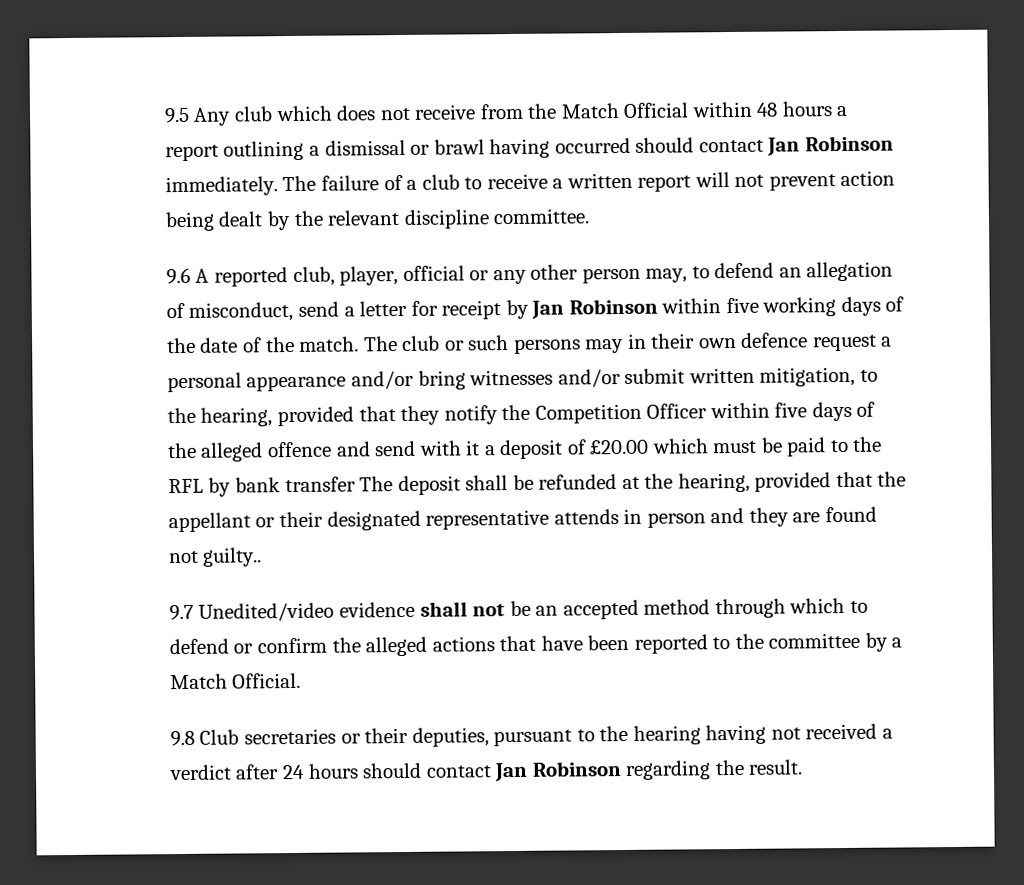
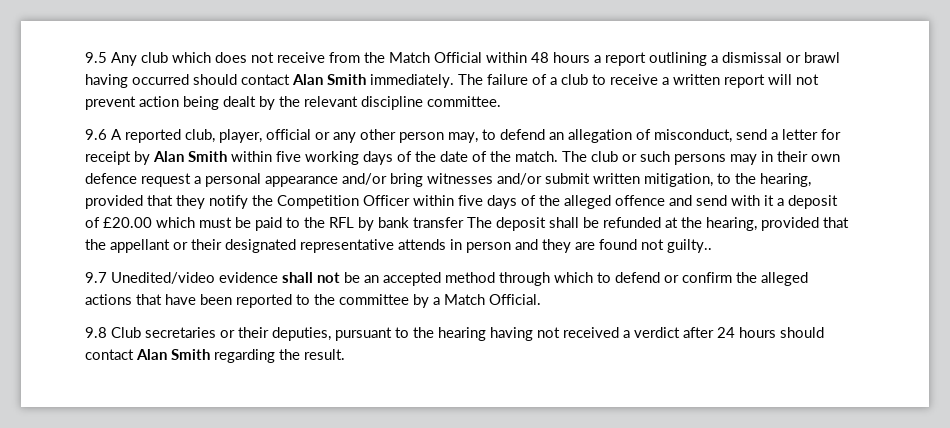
[767,135,894,156] Jan Robinson -> [291,74,366,85] Alan Smith
[531,298,658,319] Jan Robinson -> [152,151,227,162] Alan Smith
[494,761,622,782] Jan Robinson -> [135,349,210,360] Alan Smith

